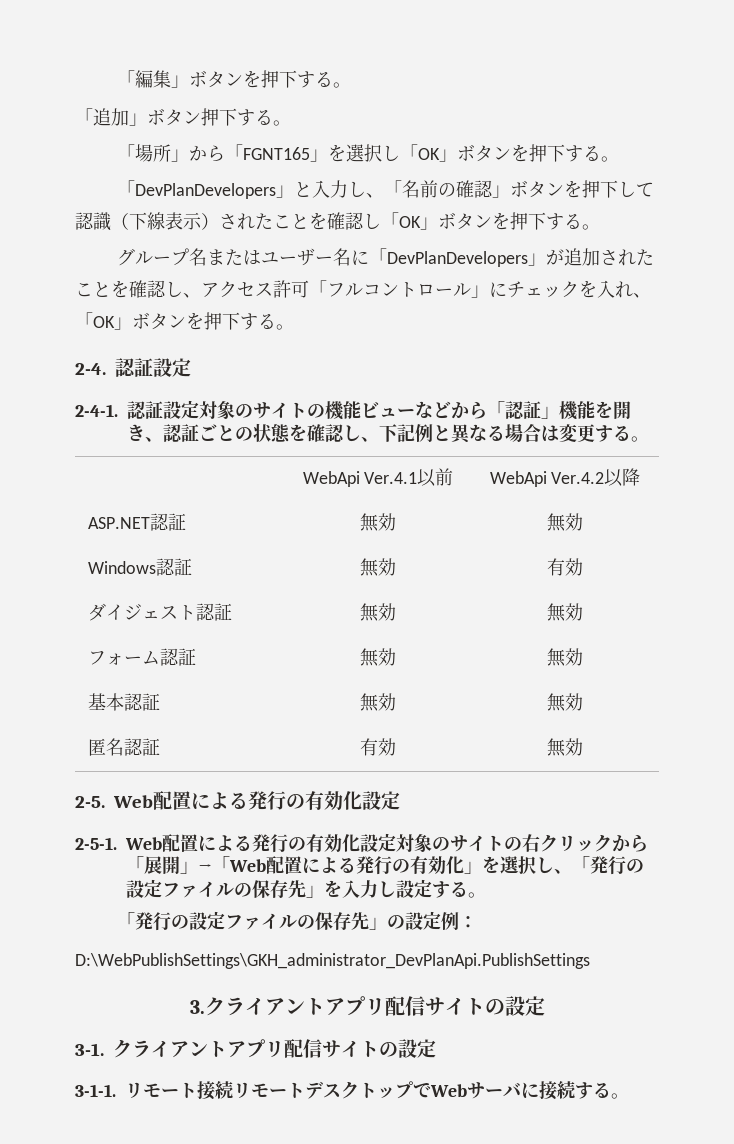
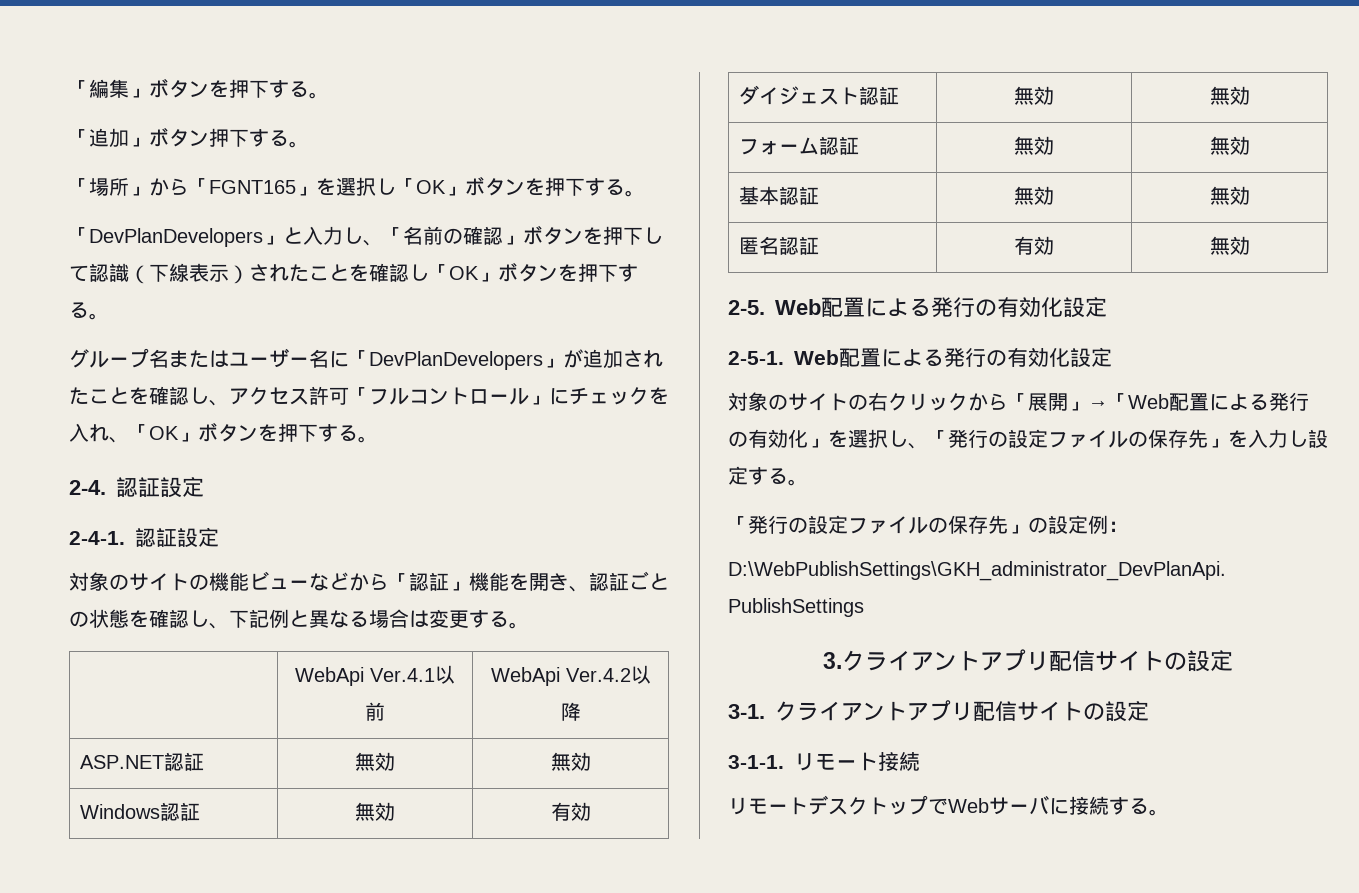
(199, 409) none -> (219, 537) //
(396, 842) none -> (1112, 357) //
(233, 1090) none -> (920, 761) //

